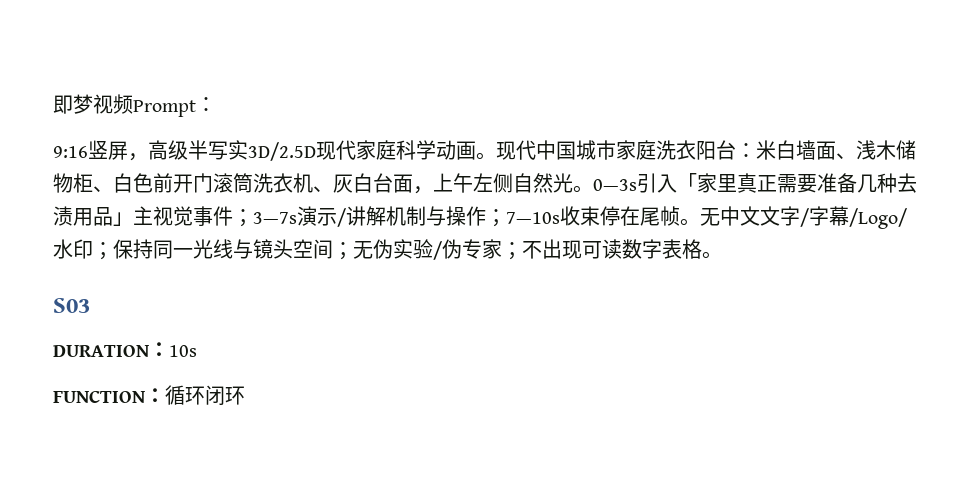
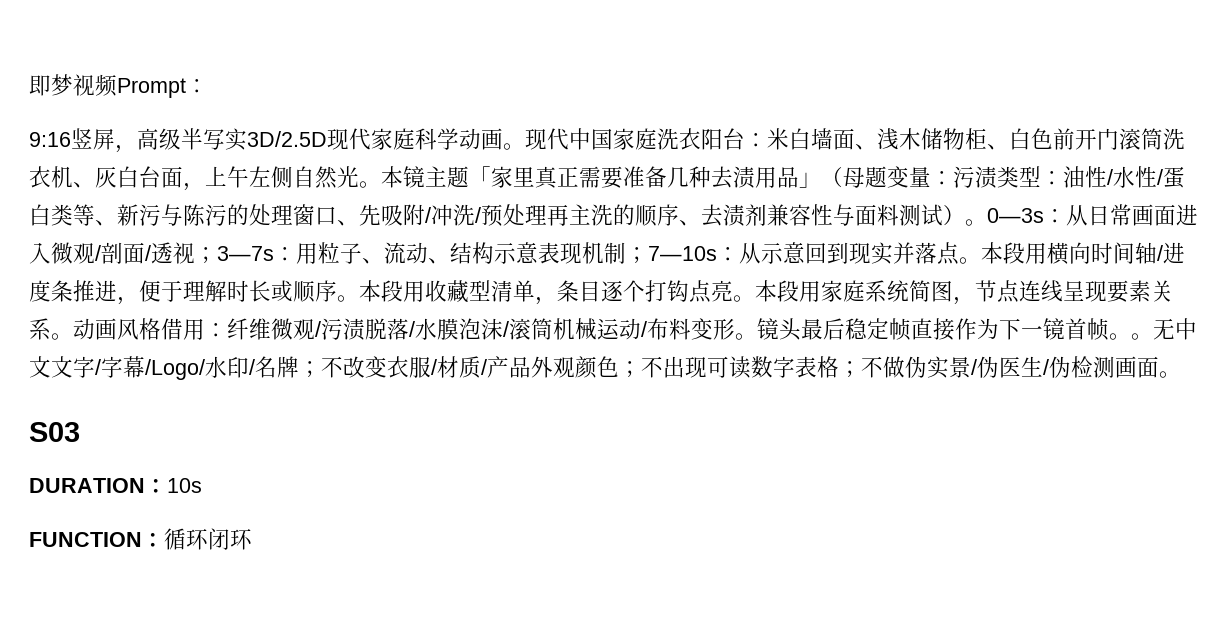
[576,140,616,160] 城市 -> (613, 139) none
[593,173,677,193] 0—3s引入 -> [381,166,469,188] 本镜主题
[133,206,680,227] 主视觉事件；3—7s演示/讲解机制与操作；7—10s收束停在尾帧 -> [821,166,1185,189] [29,204,1198,227] [29,242,1185,265] [29,280,1173,305] [29,318,1131,341] （母题变量：污渍类型：油性/水性/蛋白类等、新污与陈污的处理窗口、先吸附/冲洗/预处理再主洗的顺序、去渍剂兼容性与面料测试）。0—3s：从日常画面进入微观/剖面/透视；3—7s：用粒子、流动、结构示意表现机制；7—10s：从示意回到现实并落点。本段用横向时间轴/进度条推进，便于理解时长或顺序。本段用收藏型清单，条目逐个打钩点亮。本段用家庭系统简图，节点连线呈现要素关系。动画风格借用：纤维微观/污渍脱落/水膜泡沫/滚筒机械运动/布料变形。镜头最后稳定帧直接作为下一镜首帧。
[93,239,502,260] ；保持同一光线与镜头空间；无伪实验/伪专家 -> [249,356,619,379] /名牌；不改变衣服/材质/产品外观颜色
(702, 249) none -> [839,356,1159,379] ；不做伪实景/伪医生/伪检测画面

